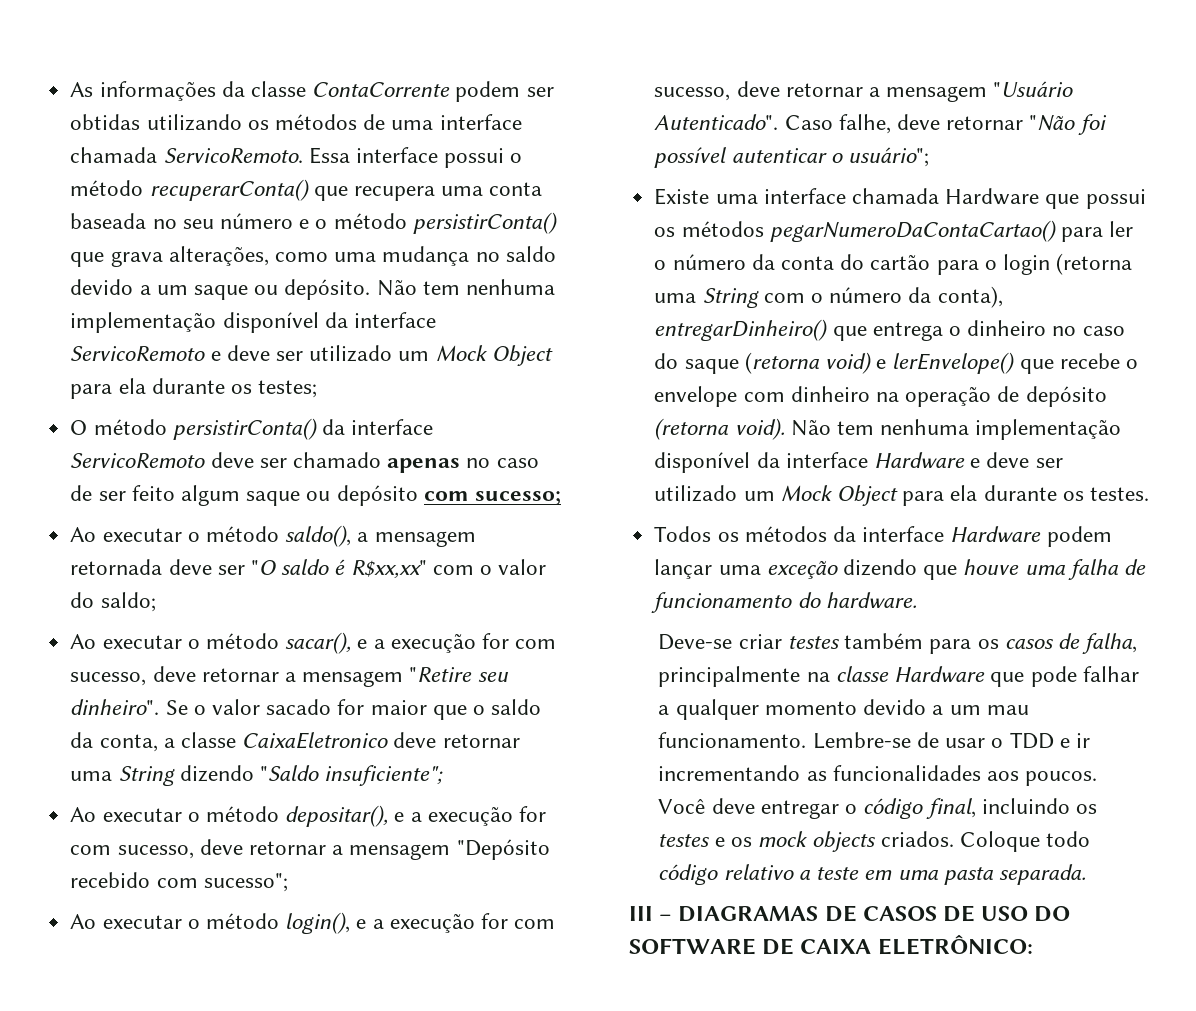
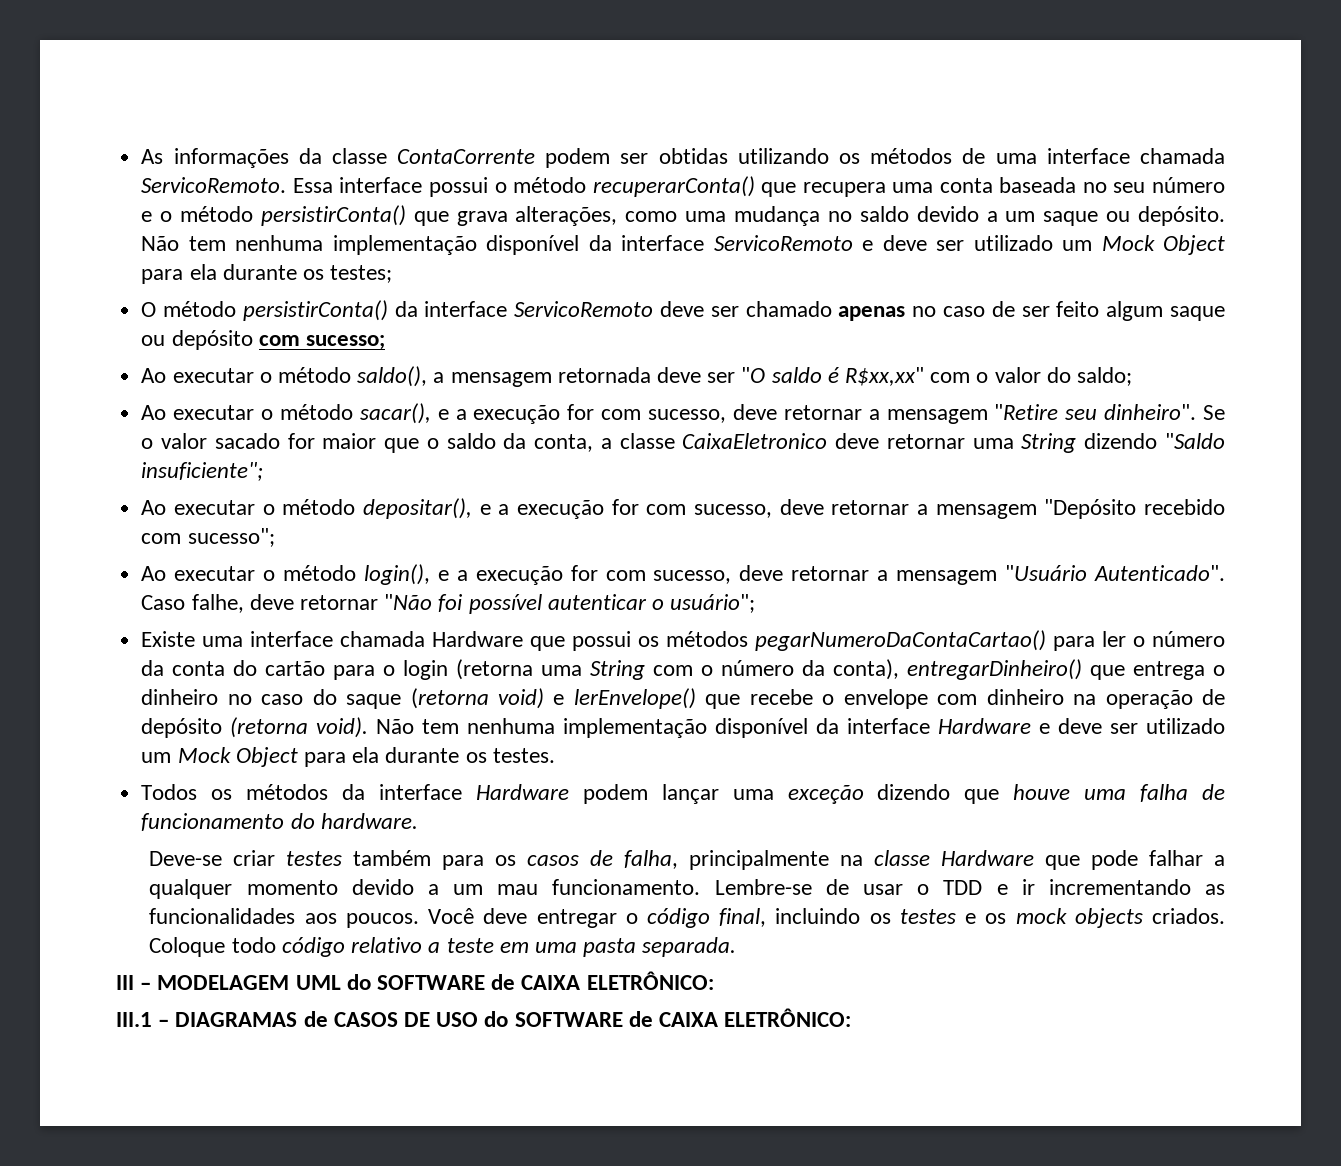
[678,905,1071,922] [629,938,795,955] DIAGRAMAS DE CASOS DE USO DO SOFTWARE DE -> [157,971,714,990] [116,1011,653,1027] MODELAGEM UML do SOFTWARE de CAIXA ELETRÔNICO: // III.1 – DIAGRAMAS de CASOS DE USO do SOFTWARE de

